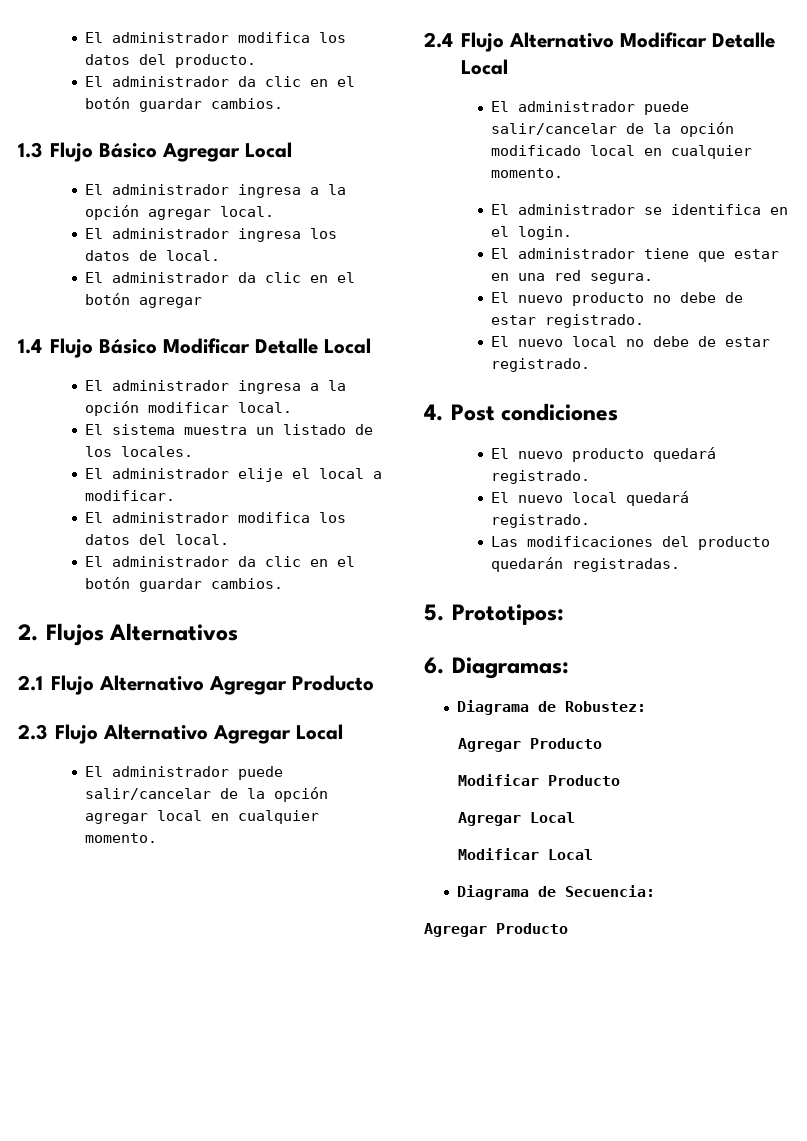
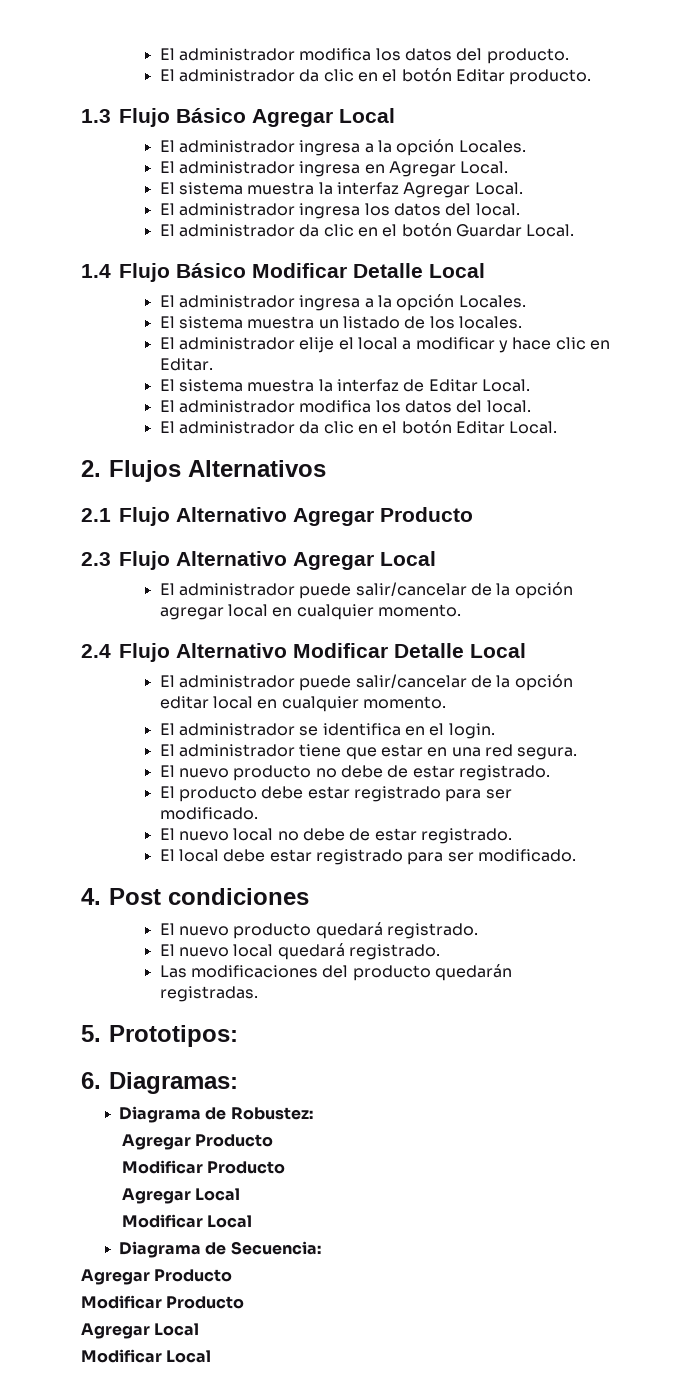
[139,98,284,112] guardar cambios. -> [456,69,592,85] Editar producto.
[148,206,275,220] agregar local. -> [458,140,526,153] [159,161,509,177] [159,182,523,198] Locales. // El administrador ingresa en Agregar Local. // El sistema muestra la interfaz Agregar Local.
[139,250,221,261] [85,272,356,283] [85,293,203,308] de local. // El administrador da clic en el botón agregar -> [445,203,520,216] [159,223,575,237] del local. // El administrador da clic en el botón Guardar Local.
[148,402,293,413] modificar local. -> [458,295,526,308] Locales.
[85,490,176,501] modificar. -> [415,337,610,353] [159,358,213,371] [159,379,531,392] modificar y hace clic en Editar. // El sistema muestra la interfaz de Editar Local.
[139,578,284,592] guardar cambios. -> [456,421,558,434] Editar Local.
[491,145,582,156] modificado -> [159,696,209,709] editar
(645, 321) none -> [159,786,512,802] [159,807,258,820] // El producto debe estar registrado para ser modificado.
(591, 365) none -> [159,849,577,865] // El local debe estar registrado para ser modificado.
(568, 928) none -> [81,1295,245,1309] [81,1323,200,1339] [81,1349,212,1363] // Modificar Producto // Agregar Local // Modificar Local

